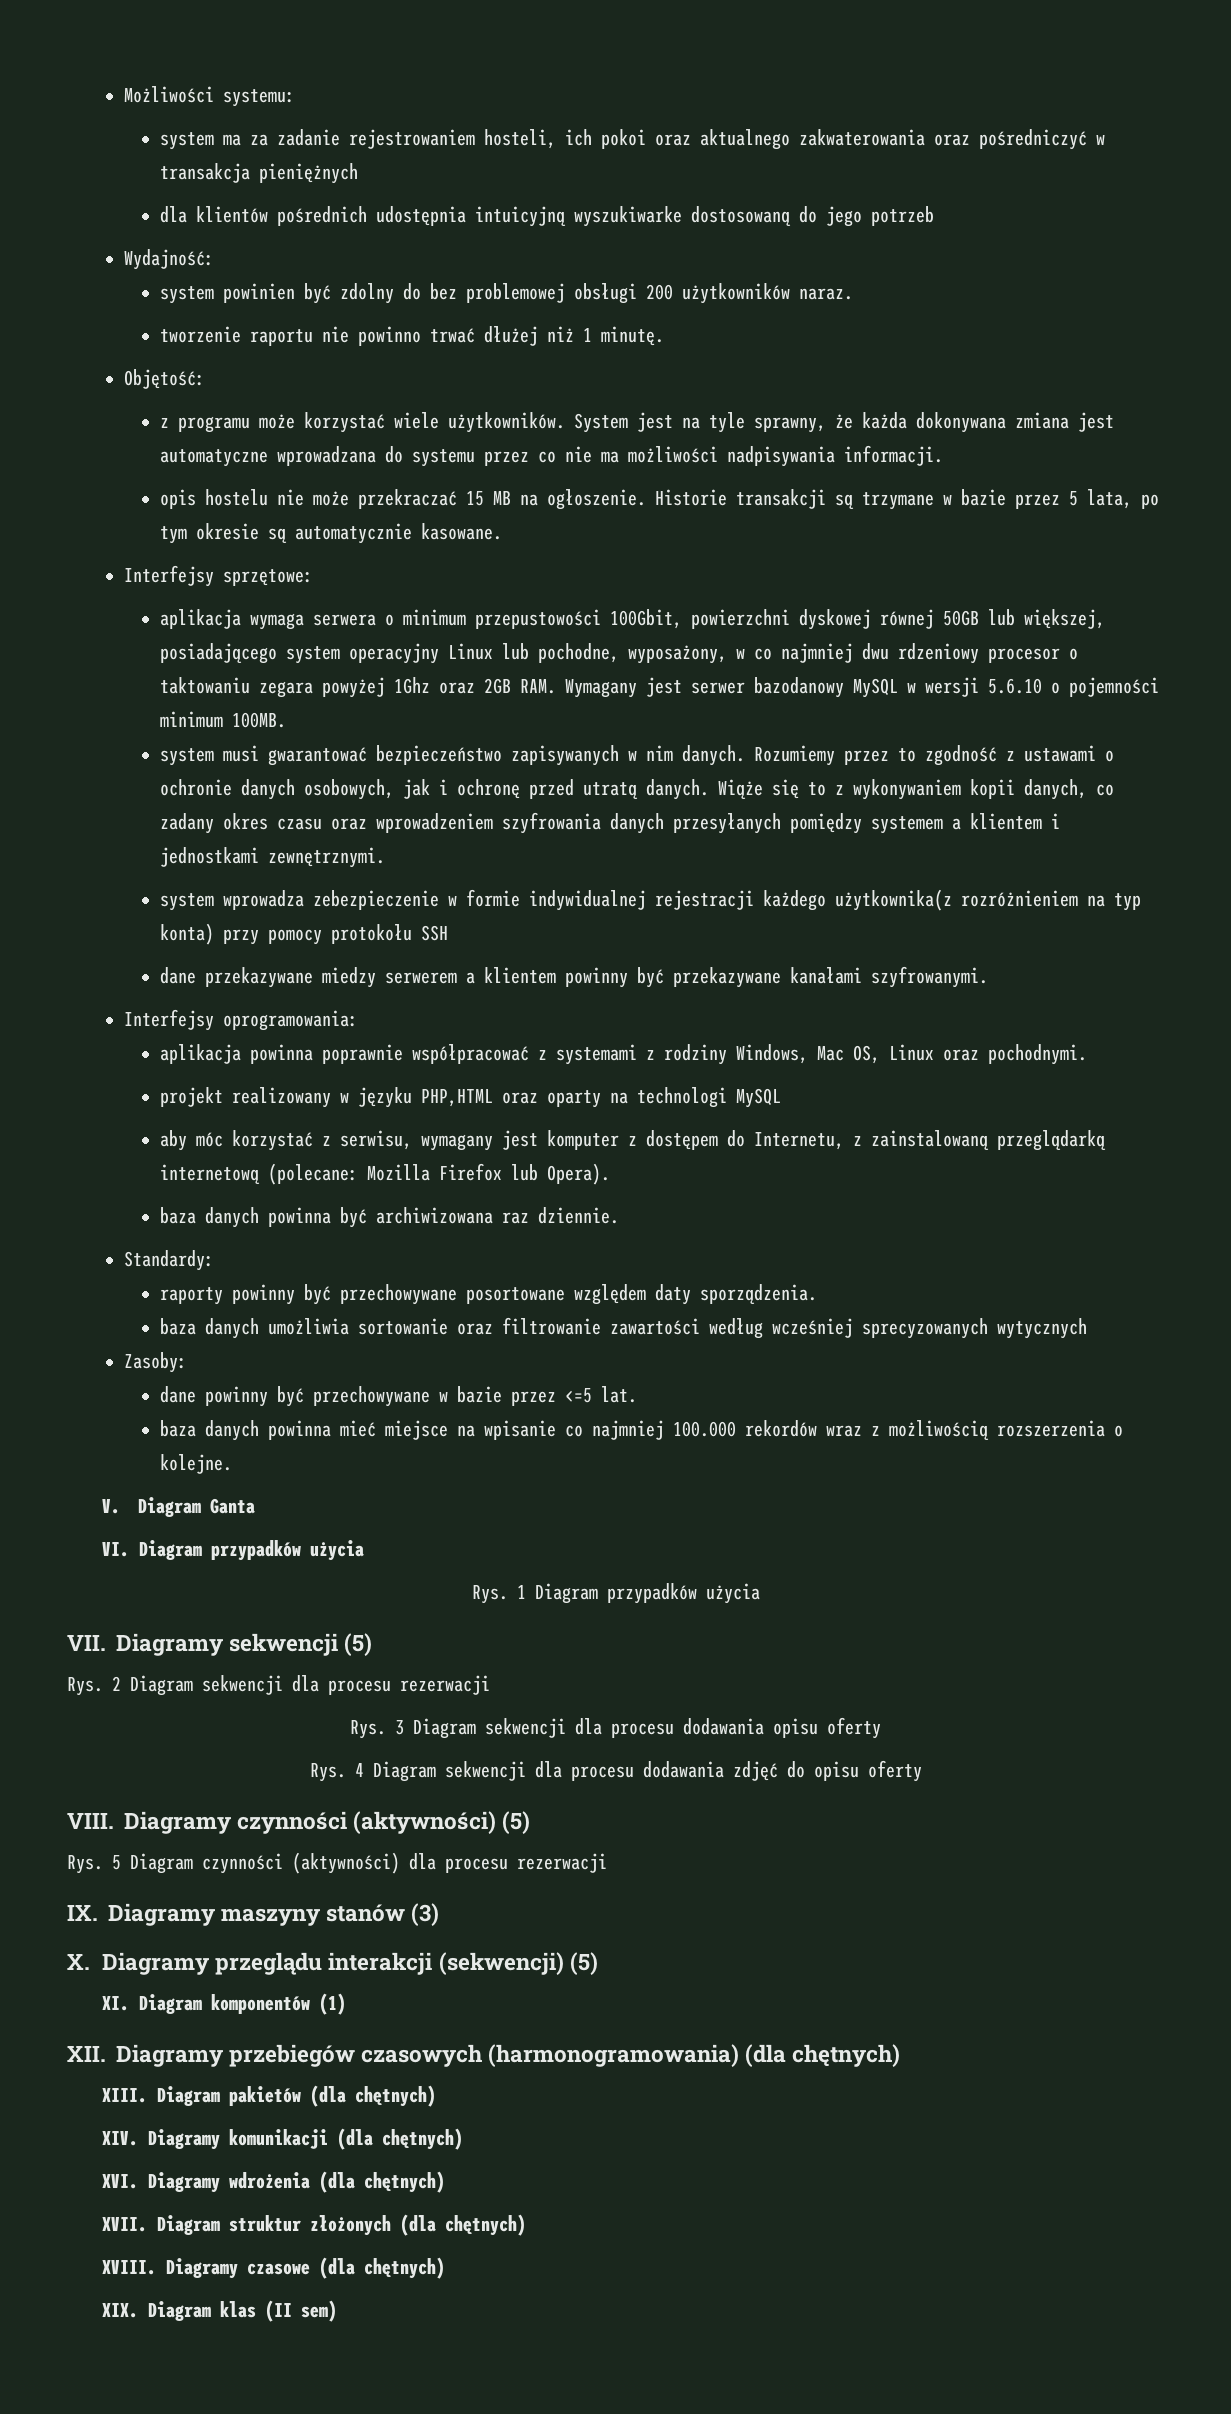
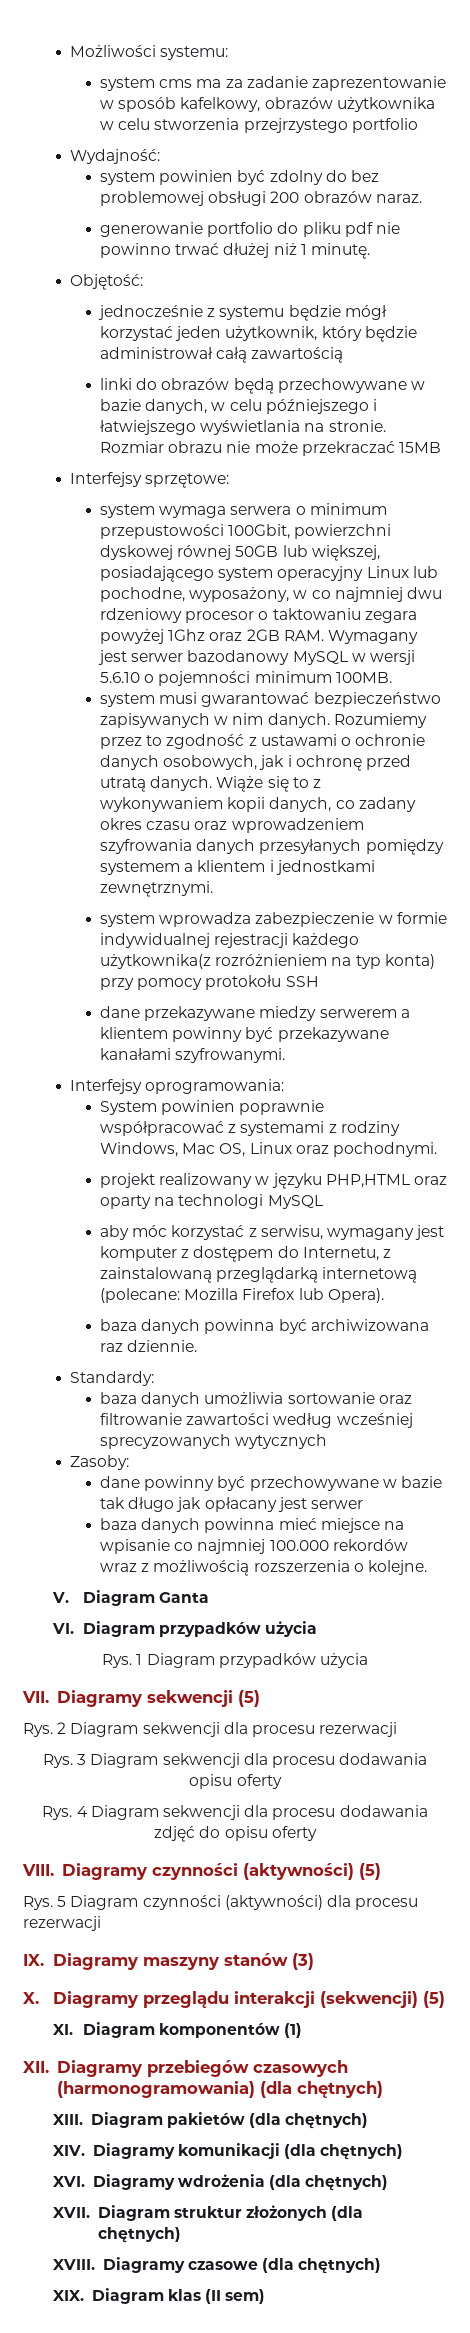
(214, 141) none -> [159,79,193,88] cms
[348,129,1105,150] [159,163,358,184] [159,206,934,227] rejestrowaniem hosteli, ich pokoi oraz aktualnego zakwaterowania oraz pośredniczyć w transakcja pieniężnych // dla klientów pośrednich udostępnia intuicyjną wyszukiwarke dostosowaną do jego potrzeb -> [311,76,446,91] [100,97,435,112] [100,118,418,133] zaprezentowanie w sposób kafelkowy, obrazów użytkownika w celu stworzenia przejrzystego portfolio
[681,283,790,304] użytkowników -> [303,191,372,203] obrazów
[159,326,313,346] tworzenie raportu -> [100,222,373,237] generowanie portfolio do pliku pdf
[159,412,1114,433] [159,445,943,467] [159,489,1159,510] [159,523,502,544] z programu może korzystać wiele użytkowników. System jest na tyle sprawny, że każda dokonywana zmiana jest automatyczne wprowadzana do systemu przez co nie ma możliwości nadpisywania informacji. // opis hostelu nie może przekraczać 15 MB na ogłoszenie. Historie transakcji są trzymane w bazie przez 5 lata, po tym okresie są automatycznie kasowane. -> [98,305,387,321] [100,326,417,342] [100,347,344,363] [100,378,425,394] [100,399,377,414] [100,420,386,435] [100,441,441,456] jednocześnie z systemu będzie mógł korzystać jeden użytkownik, który będzie administrował całą zawartością // linki do obrazów będą przechowywane w bazie danych, w celu późniejszego i łatwiejszego wyświetlania na stronie. Rozmiar obrazu nie może przekraczać 15MB
[159,609,241,629] aplikacja -> [100,504,156,518] system
[312,890,439,910] zebezpieczenie -> [255,912,375,927] zabezpieczenie
[159,1044,313,1064] aplikacja powinna -> [100,1100,236,1115] System powinien
[159,1284,817,1305] // raporty powinny być przechowywane posortowane względem daty sporządzenia. -> (155, 1378) none
[510,1386,637,1406] przez <=5 lat. -> [100,1497,363,1512] tak długo jak opłacany jest serwer

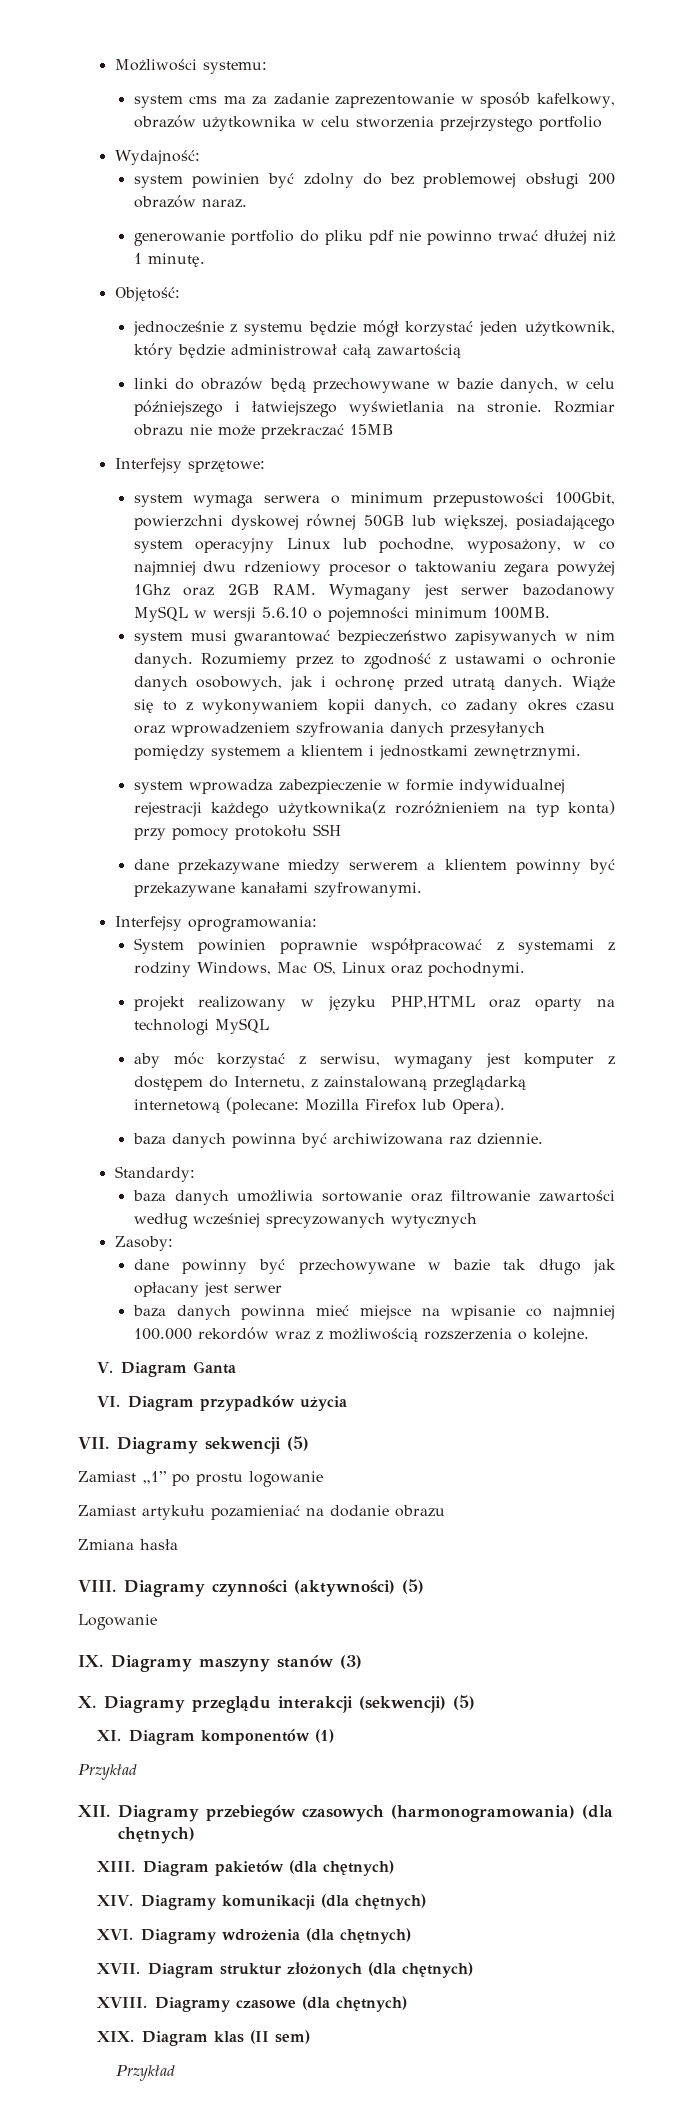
[102,1653,368,1668] // Rys. 1 Diagram przypadków użycia -> (348, 1403) none
[23,1722,398,1737] [42,1753,428,1768] [189,1774,282,1789] [42,1805,428,1820] [154,1826,317,1842] Rys. 2 Diagram sekwencji dla procesu rezerwacji // Rys. 3 Diagram sekwencji dla procesu dodawania opisu oferty // Rys. 4 Diagram sekwencji dla procesu dodawania zdjęć do opisu oferty -> [78,1471,323,1487] [78,1505,445,1520] [78,1539,178,1550] Zamiast „1” po prostu logowanie // Zamiast artykułu pozamieniać na dodanie obrazu // Zmiana hasła
[23,1895,419,1910] [23,1916,101,1931] Rys. 5 Diagram czynności (aktywności) dla procesu rezerwacji -> [78,1614,157,1630] Logowanie
(303, 2030) none -> [78,1764,137,1780] // Przykład
(266, 2296) none -> [116,2065,176,2081] // Przykład

